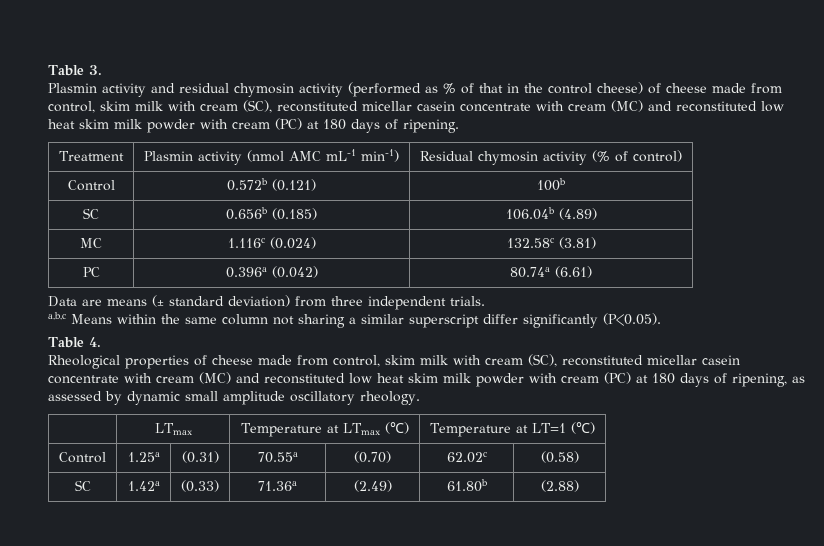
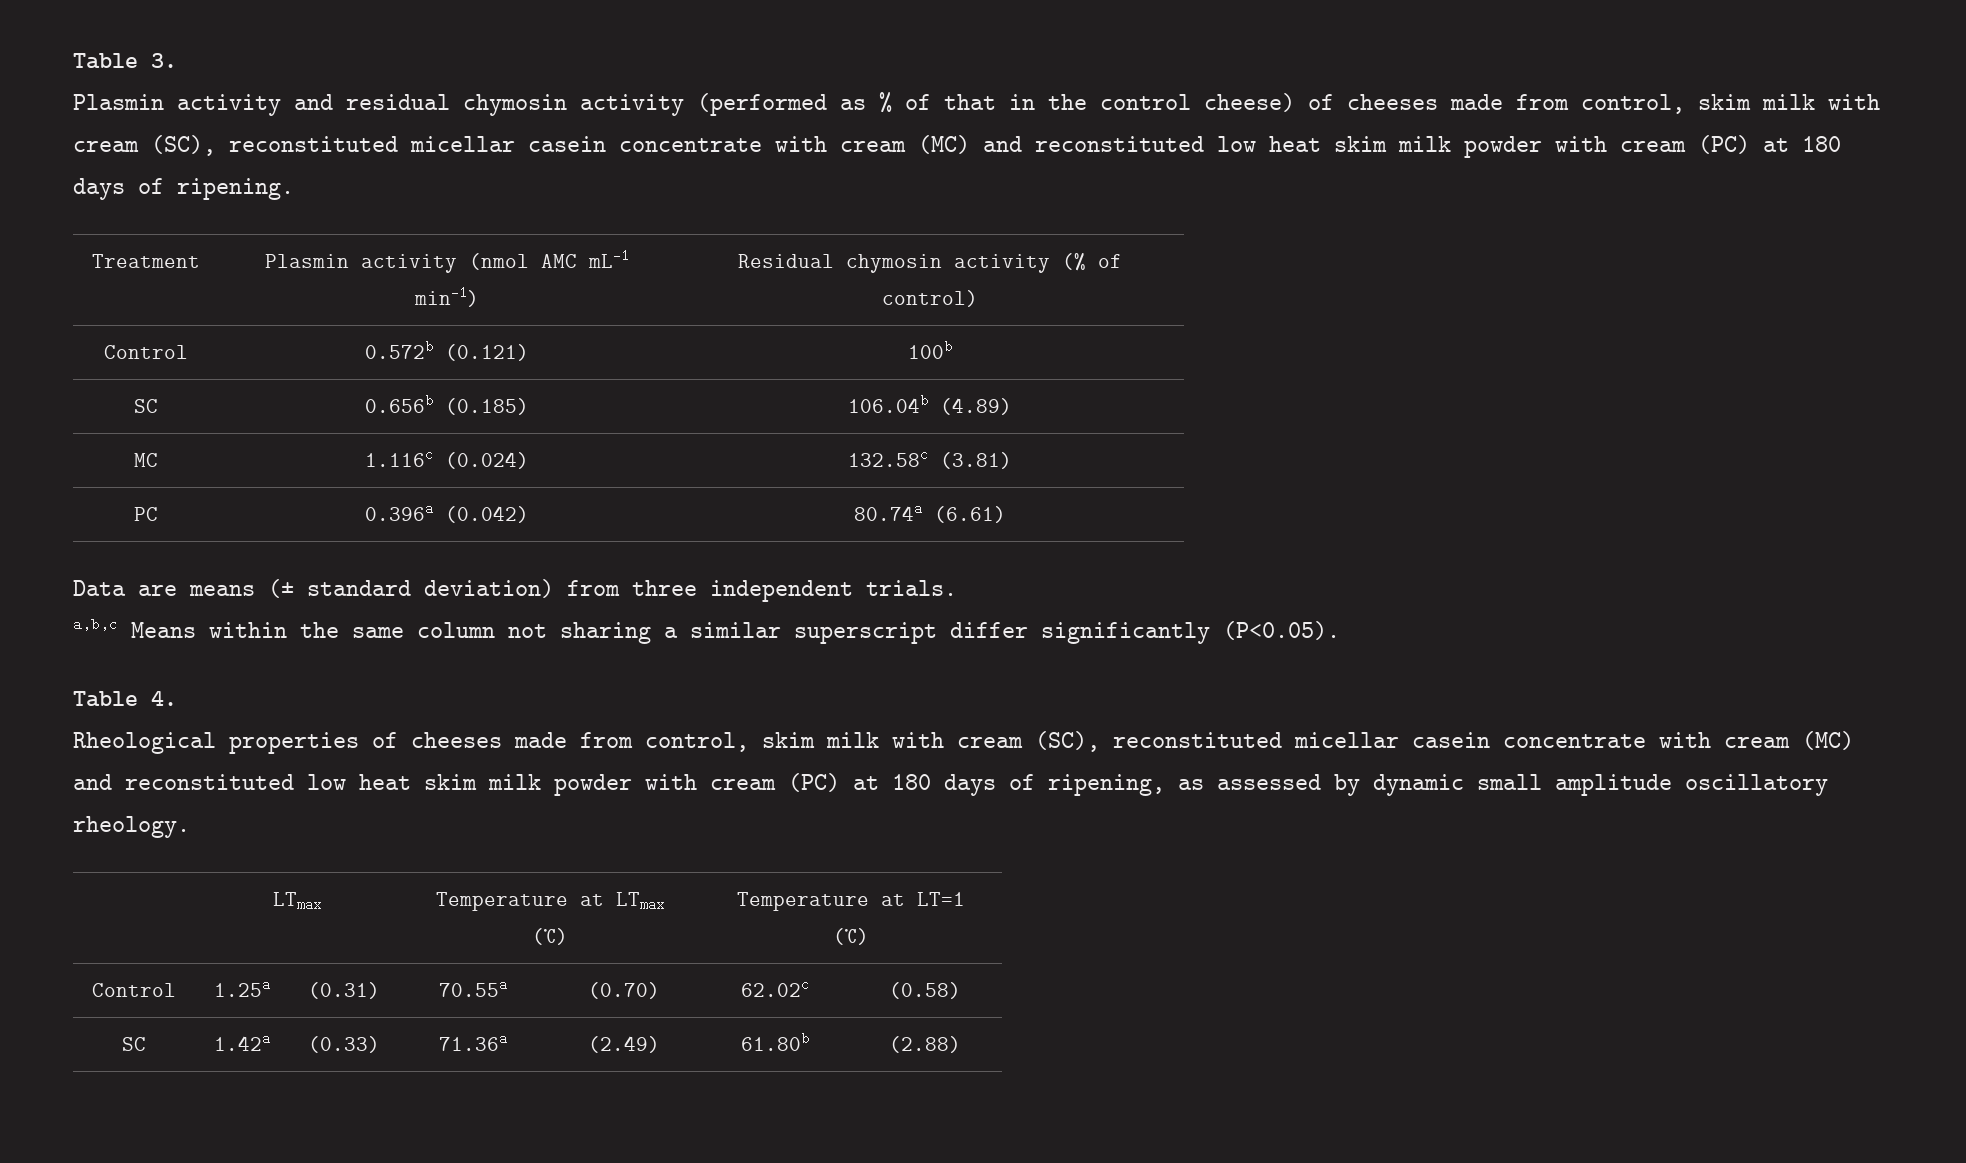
[666,83,707,93] cheese -> [1347,94,1438,110] cheeses
[212,355,253,365] cheese -> [411,732,502,748] cheeses

